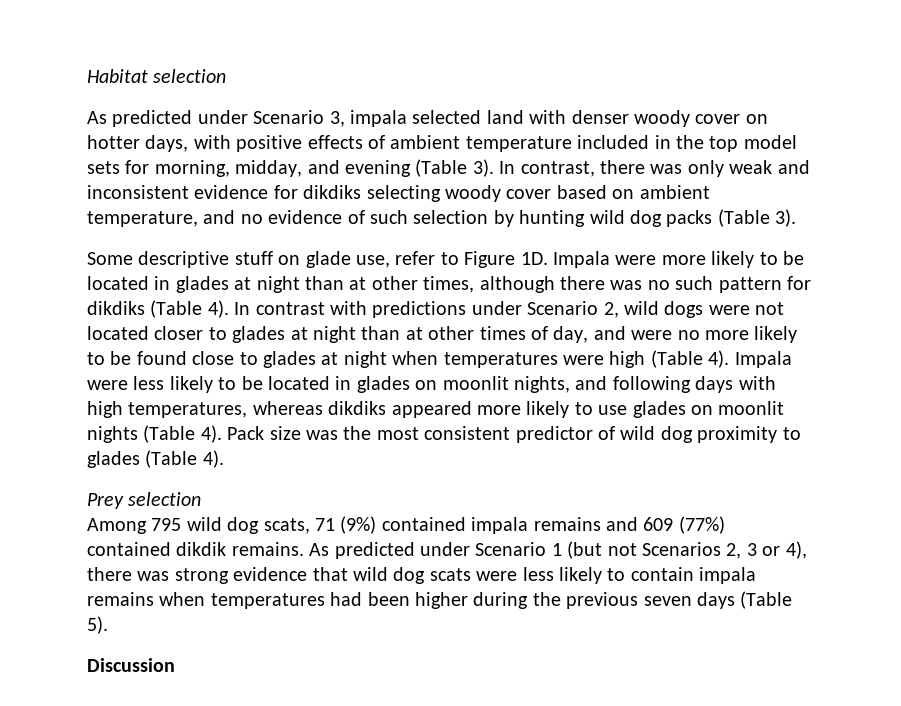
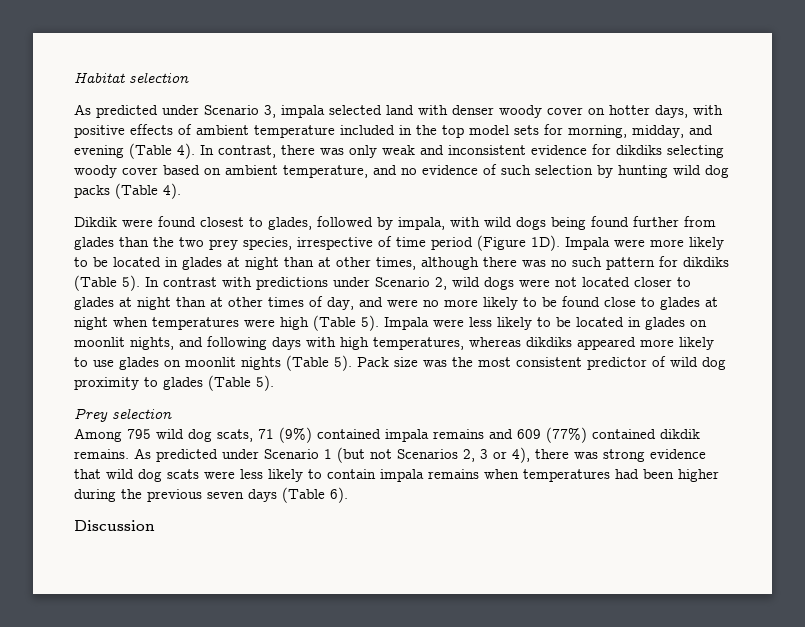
[472,159,494,177] 3). -> [177,143,195,159] 4).
[775,209,797,227] [87,251,548,268] 3). // Some descriptive stuff on glade use, refer to Figure 1D. -> [163,183,181,199] [74,216,716,230] [74,235,560,251] 4). // Dikdik were found closest to glades, followed by impala, with wild dogs being found further from glades than the two prey species, irrespective of time period (Figure 1D).
[207,300,229,318] 4). -> [122,275,140,291] 5).
[708,350,730,368] 4). -> [361,315,379,331] 5).
[200,425,222,443] 4). -> [334,355,352,371] 5).
[202,450,224,468] 4). -> [256,375,274,391] 5).
[87,616,108,634] 5). -> [330,487,348,503] 6).

